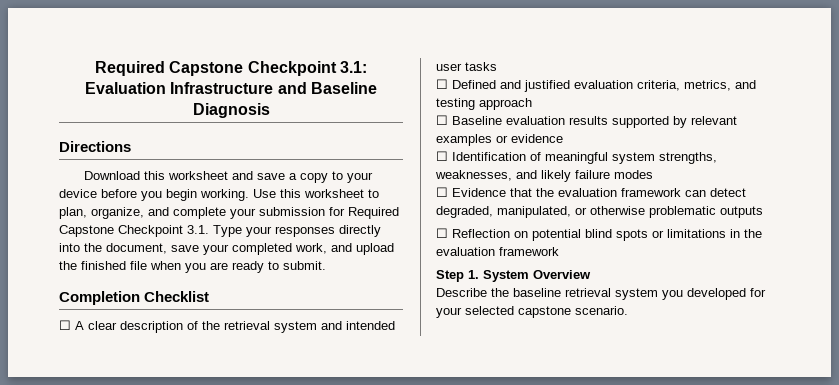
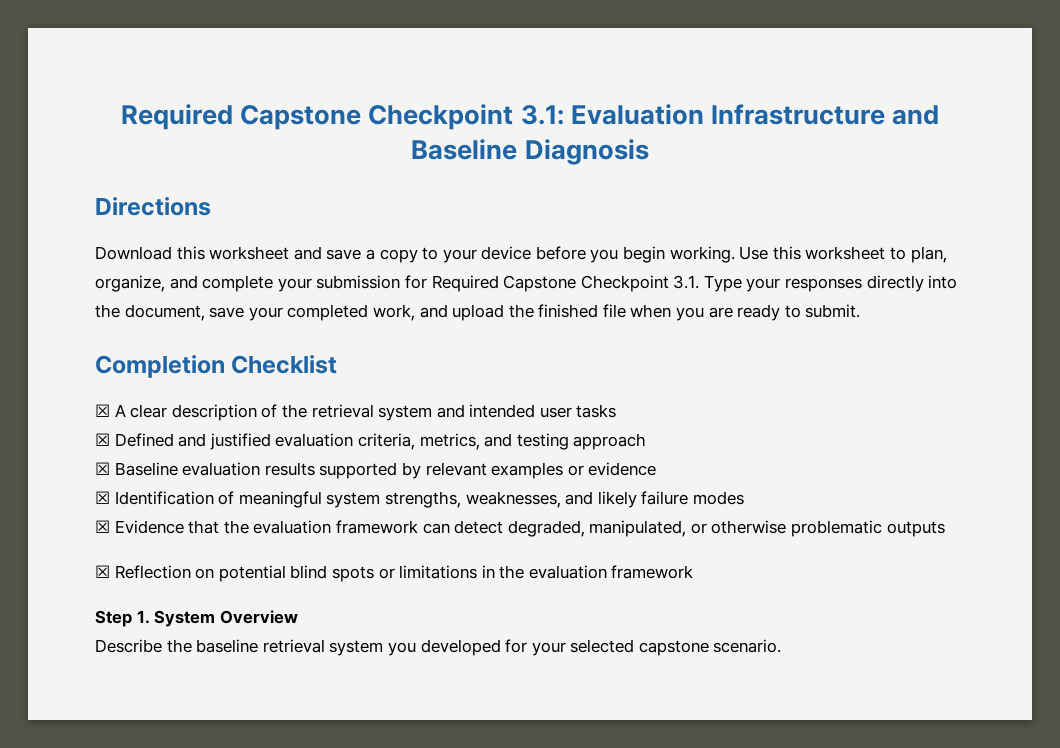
[59,320,71,330] ☐ -> [95,404,110,417] ☒
[436,79,448,89] ☐ -> [95,433,110,446] ☒
[436,115,448,125] ☐ -> [95,462,110,475] ☒
[436,151,448,161] ☐ -> [95,491,110,504] ☒
[436,187,448,197] ☐ -> [95,520,110,533] ☒
[436,228,448,238] ☐ -> [95,565,110,578] ☒

